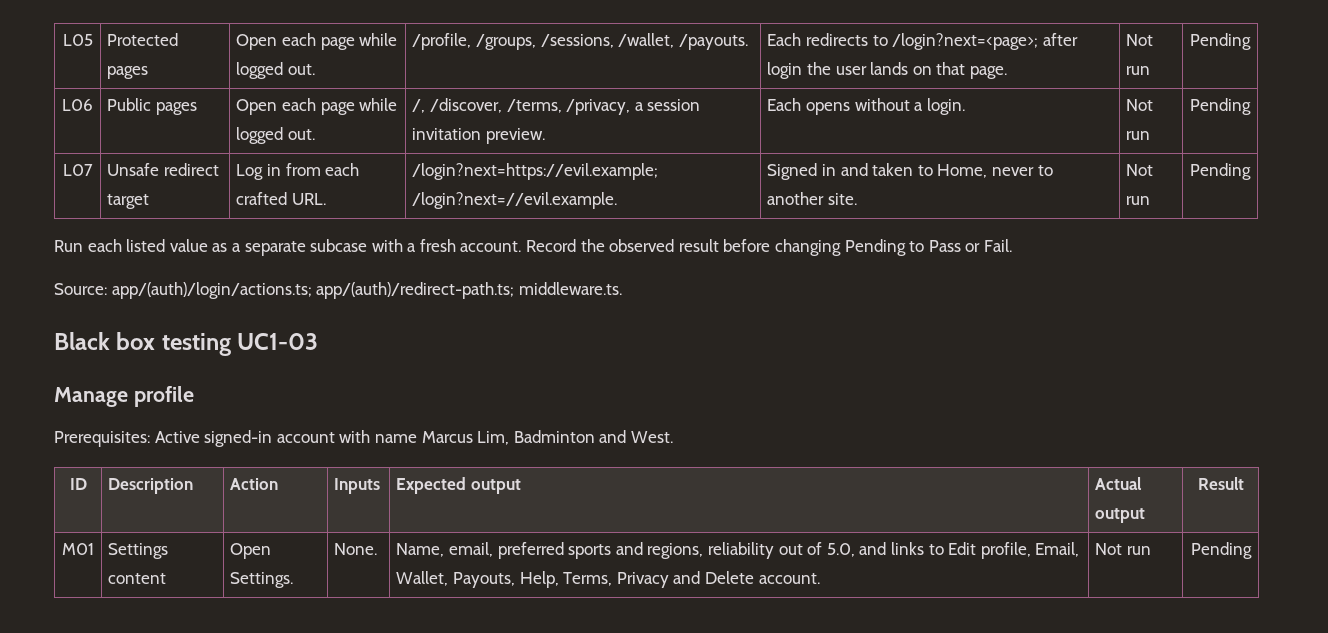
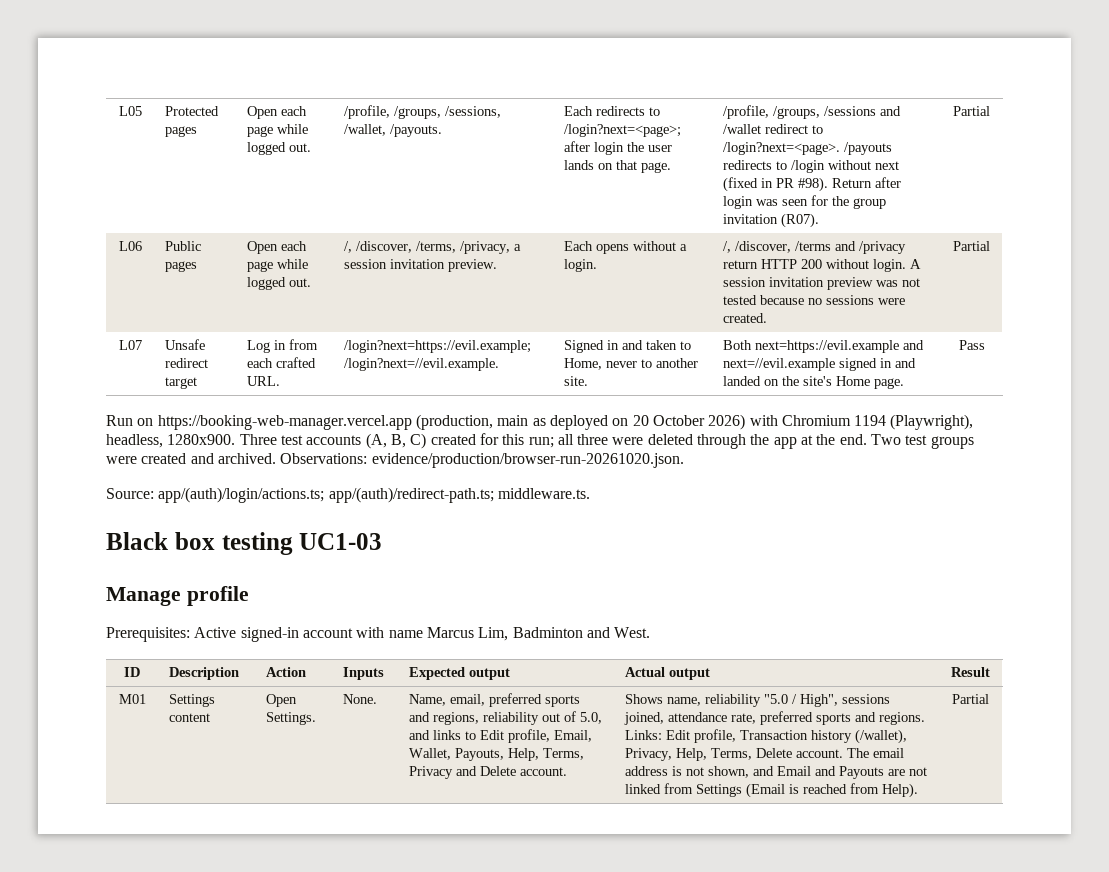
[1126,34,1154,46] [1126,66,1151,75] [1190,33,1251,50] Not run | Pending -> [722,105,901,119] [722,124,823,134] [722,142,892,155] [722,160,899,173] [722,177,901,192] [722,195,886,209] [722,213,819,228] [953,106,990,116] /profile, /groups, /sessions and /wallet redirect to /login?next=<page>. /payouts redirects to /login without next (fixed in PR #98). Return after login was seen for the group invitation (R07). | Partial
[1126,99,1154,111] [1126,131,1151,140] [1190,98,1251,115] Not run | Pending -> [722,241,906,254] [722,259,921,272] [722,277,920,290] [722,295,905,305] [722,313,767,323] [953,241,990,251] /, /discover, /terms and /privacy return HTTP 200 without login. A session invitation preview was not tested because no sessions were created. | Partial
[1126,164,1154,176] [1126,196,1151,205] [1190,163,1251,180] [54,239,1012,256] Not run | Pending // Run each listed value as a separate subcase with a fresh account. Record the observed result before changing Pending to Pass or Fail. -> [722,340,924,353] [722,358,916,371] [722,376,904,389] [958,340,985,350] [106,414,974,430] [106,433,974,449] [106,453,684,468] Both next=https://evil.example and next=//evil.example signed in and landed on the site's Home page. | Pass // Run on https://booking-web-manager.vercel.app (production, main as deployed on 20 October 2026) with Chromium 1194 (Playwright), headless, 1280x900. Three test accounts (A, B, C) created for this run; all three were deleted through the app at the end. Two test groups were created and archived. Observations: evidence/production/browser-run-20261020.json.
[1095,543,1152,555] [1190,542,1252,559] Not run | Pending -> [624,694,890,707] [623,711,925,725] [624,729,907,744] [624,748,904,761] [624,766,927,779] [624,783,918,798] [952,694,989,704] Shows name, reliability "5.0 / High", sessions joined, attendance rate, preferred sports and regions. Links: Edit profile, Transaction history (/wallet), Privacy, Help, Terms, Delete account. The email address is not shown, and Email and Payouts are not linked from Settings (Email is reached from Help). | Partial

